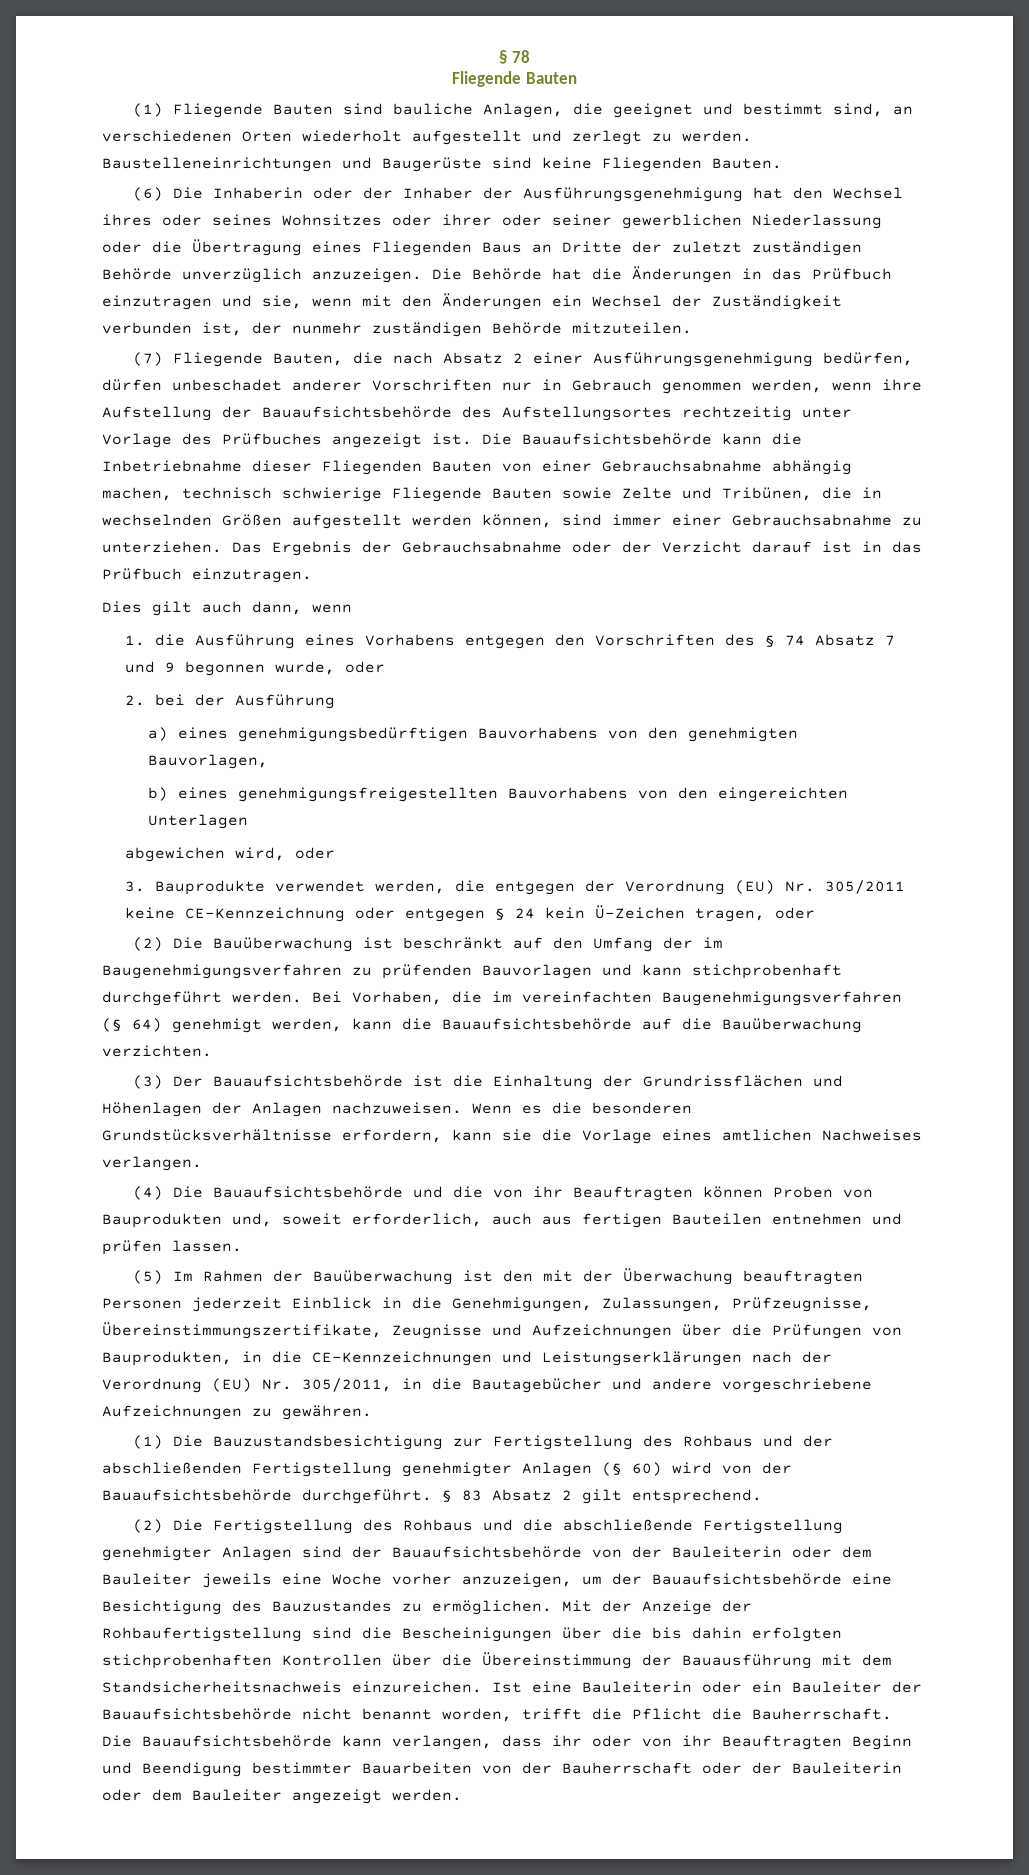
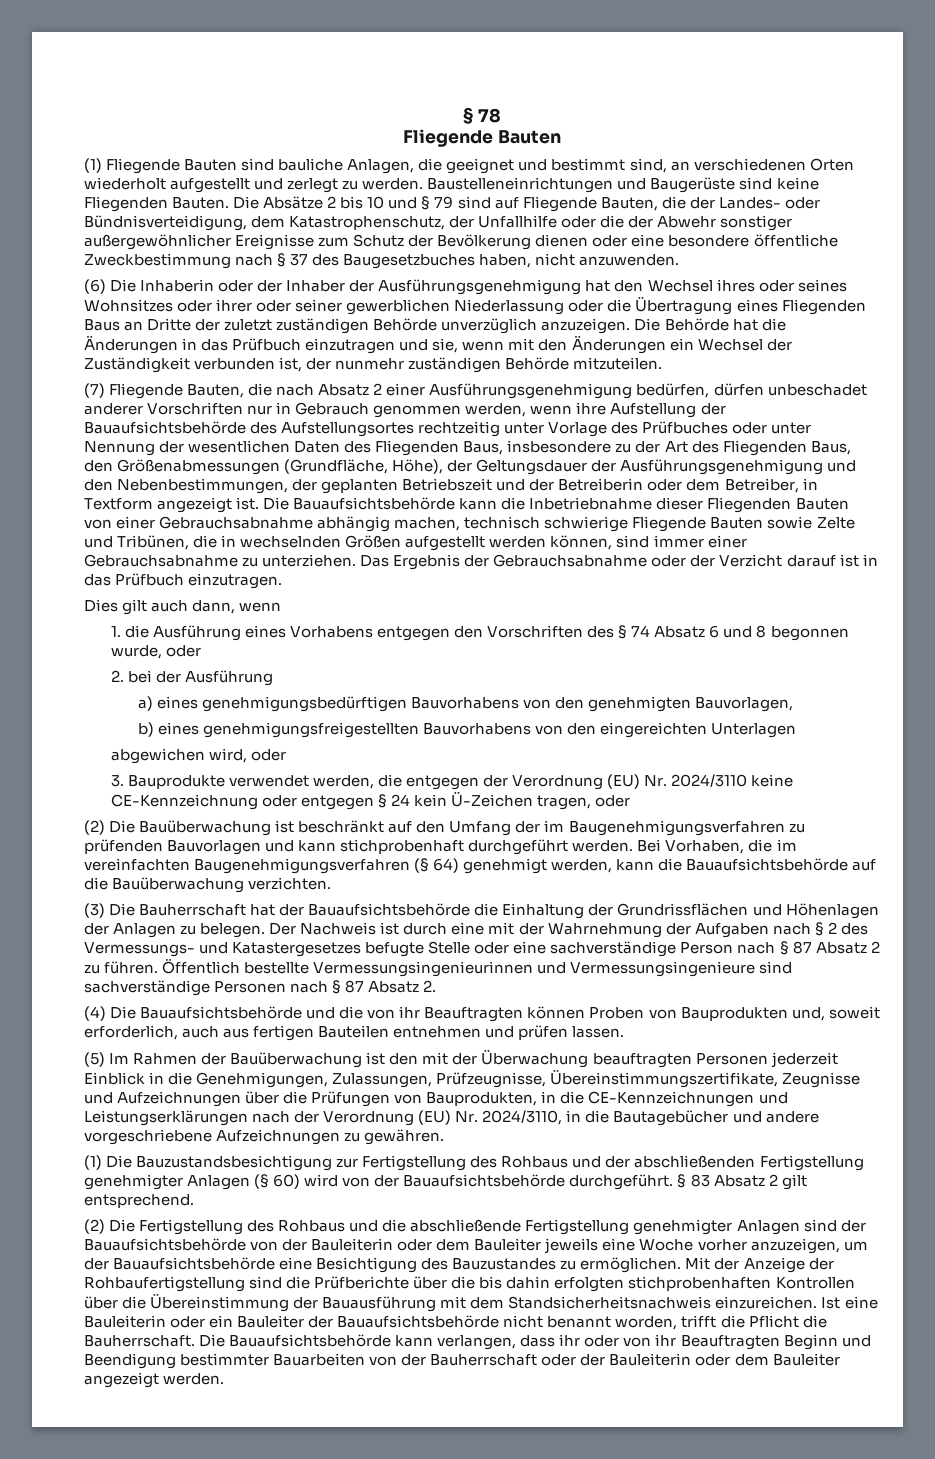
(782, 163) none -> [233,196,820,212] [84,215,793,231] [84,234,838,250] [84,253,680,269] Die Absätze 2 bis 10 und § 79 sind auf Fliegende Bauten, die der Landes- oder Bündnisverteidigung, dem Katastrophenschutz, der Unfallhilfe oder die der Abwehr sonstiger außergewöhnlicher Ereignisse zum Schutz der Bevölkerung dienen oder eine besondere öffentliche Zweckbestimmung nach § 37 des Baugesetzbuches haben, nicht anzuwenden.
(322, 439) none -> [732,422,812,434] [84,440,851,456] [84,459,857,475] [84,478,818,494] [84,498,153,510] oder unter Nennung der wesentlichen Daten des Fliegenden Baus, insbesondere zu der Art des Fliegenden Baus, den Größenabmessungen (Grundfläche, Höhe), der Geltungsdauer der Ausführungsgenehmigung und den Nebenbestimmungen, der geplanten Betriebszeit und der Betreiberin oder dem Betreiber, in Textform
[884,635,895,646] [124,661,175,673] 7 und 9 -> [709,625,767,638] 6 und 8
[824,880,905,894] 305/2011 -> [671,774,748,787] 2024/3110
[173,1075,444,1087] Der Bauaufsichtsbehörde ist -> [109,903,471,916] Die Bauherrschaft hat der Bauaufsichtsbehörde
[332,1102,692,1114] [102,1129,922,1144] [102,1156,202,1171] nachzuweisen. Wenn es die besonderen Grundstücksverhältnisse erfordern, kann sie die Vorlage eines amtlichen Nachweises verlangen. -> [180,922,868,938] [84,941,880,957] [84,959,793,977] [84,980,437,996] zu belegen. Der Nachweis ist durch eine mit der Wahrnehmung der Aufgaben nach § 2 des Vermessungs- und Katastergesetzes befugte Stelle oder eine sachverständige Person nach § 87 Absatz 2 zu führen. Öffentlich bestellte Vermessungsingenieurinnen und Vermessungsingenieure sind sachverständige Personen nach § 87 Absatz 2.
[302,1378,392,1392] 305/2011, -> [482,1110,563,1125] 2024/3110,
[402,1627,552,1642] Bescheinigungen -> [314,1276,410,1289] Prüfberichte

